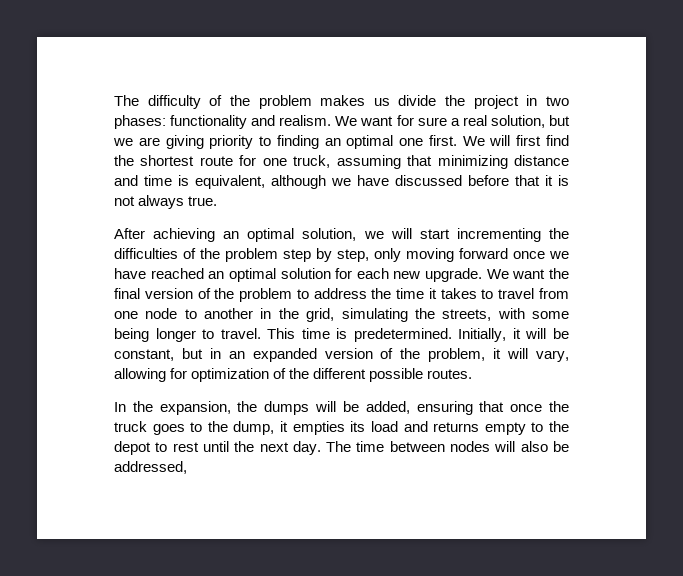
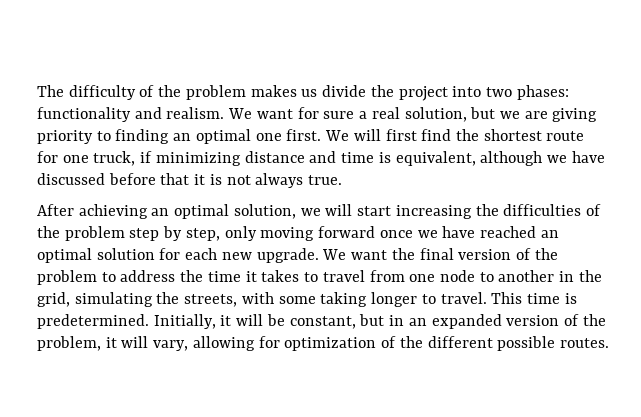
[526,95,538,106] in -> [452,86,482,97] into
[336,155,433,169] assuming that -> [140,151,153,163] if
[456,228,541,242] incrementing -> [395,205,472,219] increasing
[114,328,149,342] being -> [320,292,368,307] taking
[114,401,569,415] [114,421,570,435] [114,441,570,455] [114,461,187,474] // In the expansion, the dumps will be added, ensuring that once the truck goes to the dump, it empties its load and returns empty to the depot to rest until the next day. The time between nodes will also be addressed, -> (609, 343) none

